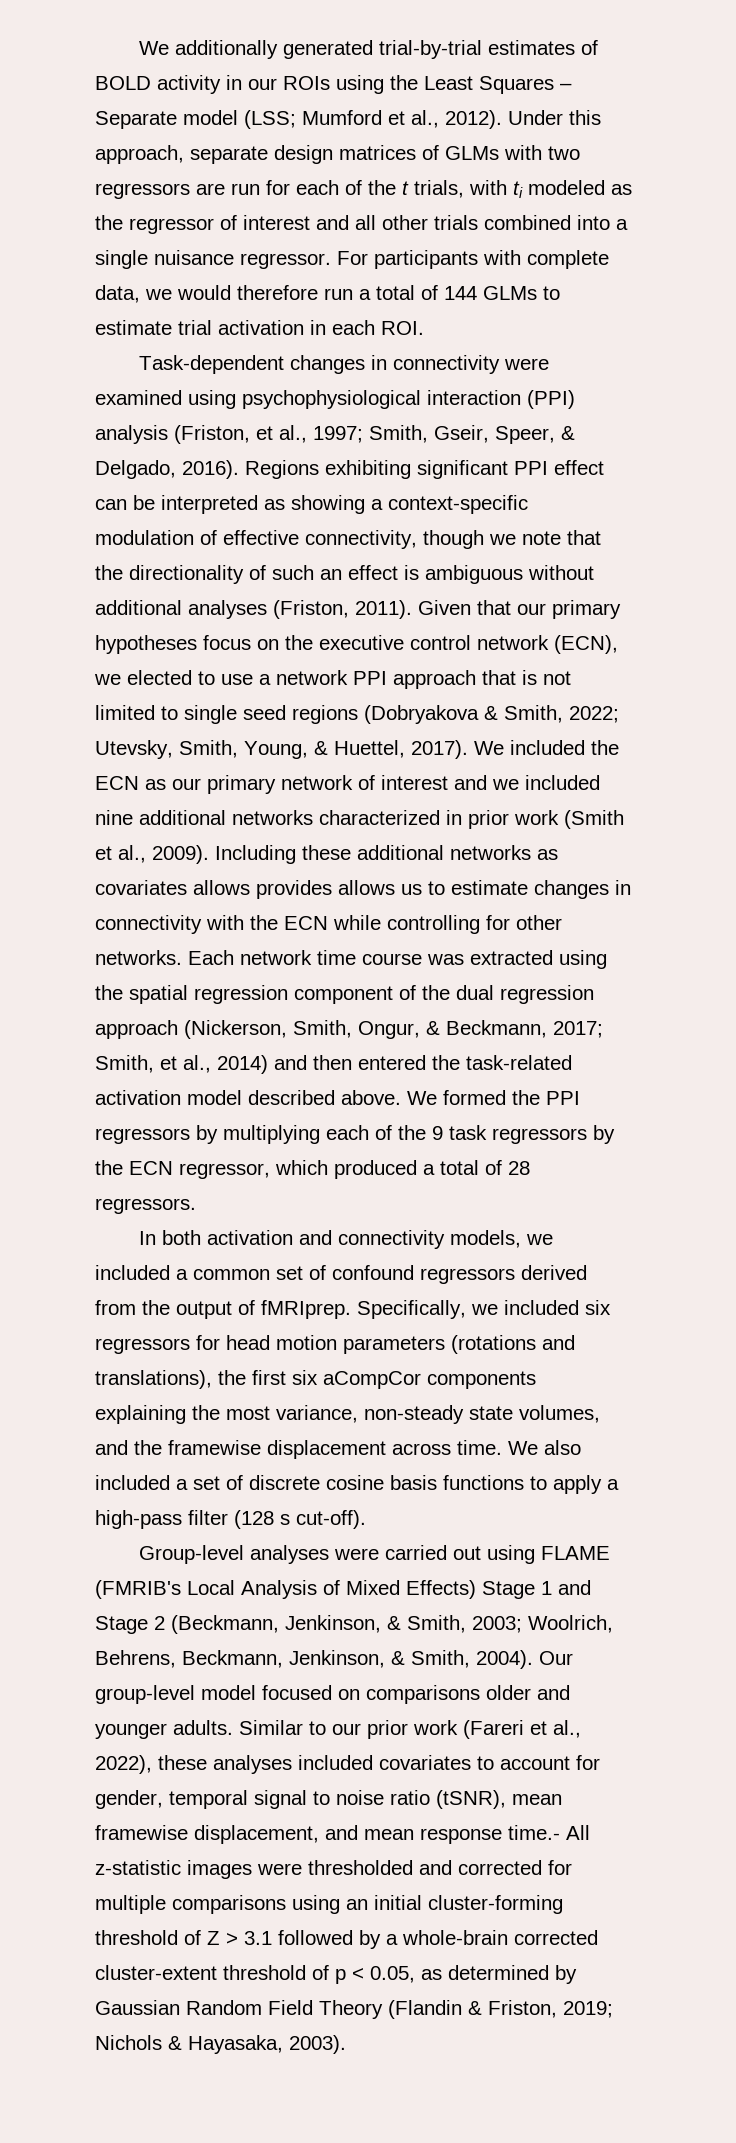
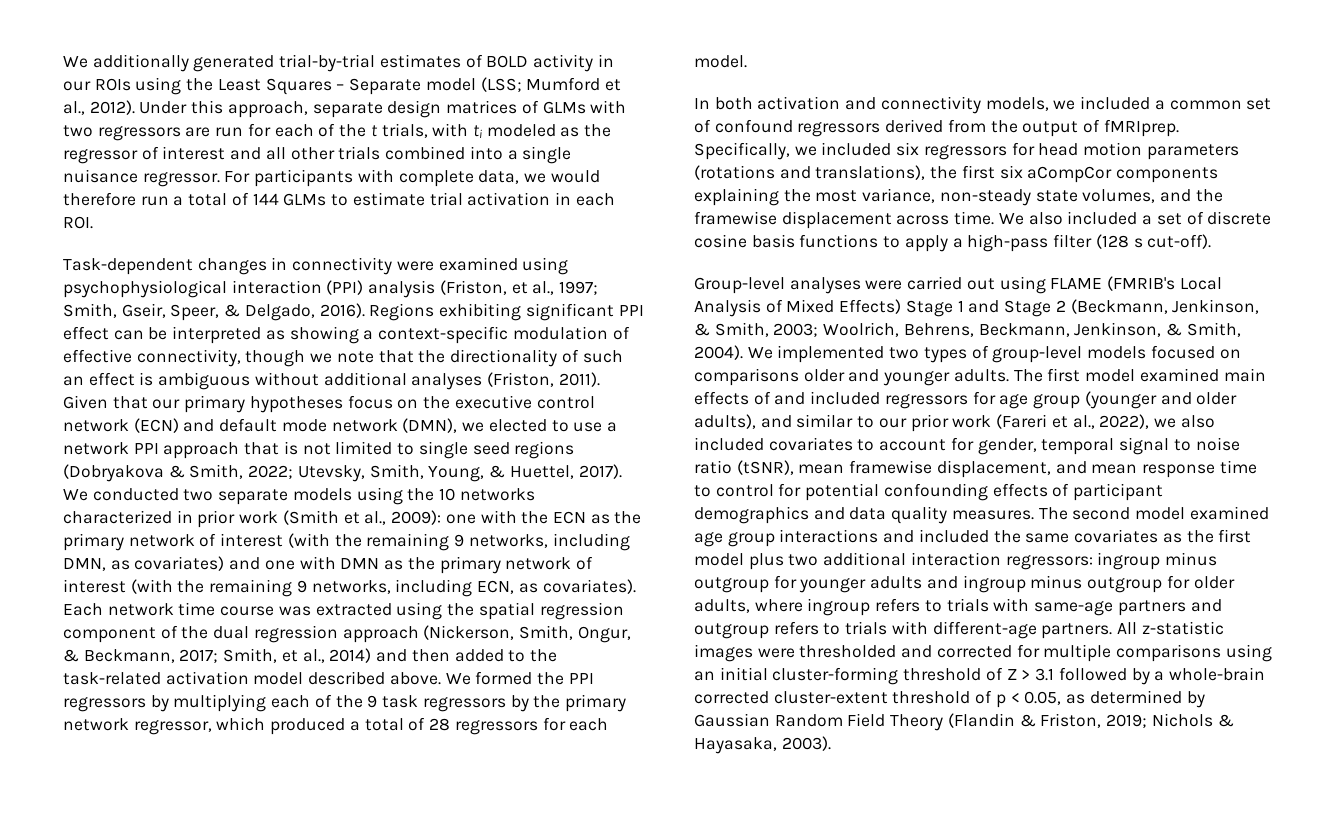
[554,635,618,654] (ECN), -> [133,418,458,433] (ECN) and default mode network (DMN),
[510,740,619,755] [95,775,600,794] [95,810,226,825] included the ECN as our primary network of interest and we included nine additional -> [92,487,456,505] conducted two separate models using the 10
[152,845,558,864] [95,880,631,899] [95,915,562,934] [95,950,182,965] 2009). Including these additional networks as covariates allows provides allows us to estimate changes in connectivity with the ECN while controlling for other networks. -> [391,510,642,525] [63,533,630,551] [63,556,593,574] [63,579,636,597] 2009): one with the ECN as the primary network of interest (with the remaining 9 networks, including DMN, as covariates) and one with DMN as the primary network of interest (with the remaining 9 networks, including ECN, as covariates).
[358,1055,426,1070] entered -> [454,649,526,662] added to
[129,1161,173,1175] ECN -> [564,694,626,712] [63,718,129,731] primary network
[95,1198,196,1214] regressors. -> [454,717,609,735] [694,55,747,68] regressors for each model.
[539,1651,573,1665] [95,1685,256,1704] Our group-level model -> [747,345,1147,363] We implemented two types of group-level models
[239,1720,303,1735] Similar -> [1013,368,1266,382] [694,391,1238,409] [694,414,854,429] The first model examined main effects of and included regressors for age group (younger and older adults), and similar
[158,1755,292,1774] these analyses -> [1153,415,1215,428] we also
[508,1825,560,1840] time.- -> [1219,460,1257,474] [694,483,1164,501] [694,506,1269,524] [694,529,1252,547] [694,552,1218,570] [694,575,1235,593] [694,598,1222,616] [694,621,1113,639] time to control for potential confounding effects of participant demographics and data quality measures. The second model examined age group interactions and included the same covariates as the first model plus two additional interaction regressors: ingroup minus outgroup for younger adults and ingroup minus outgroup for older adults, where ingroup refers to trials with same-age partners and outgroup refers to trials with different-age partners.

